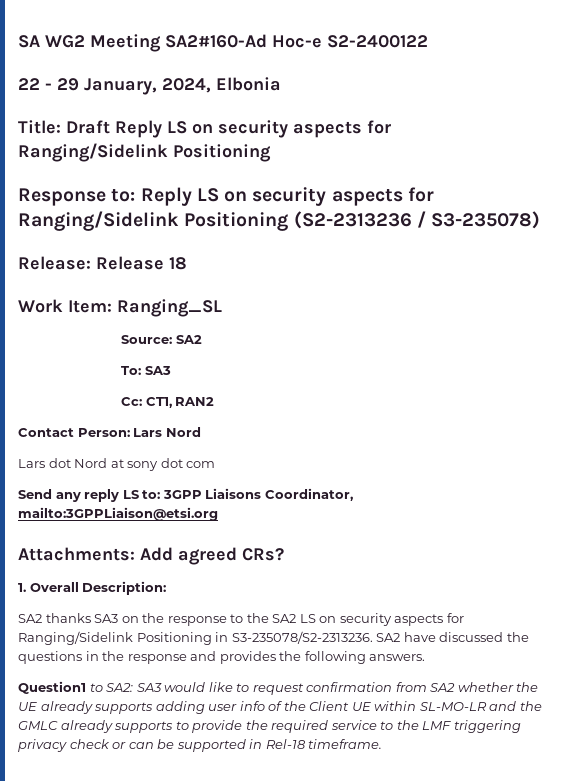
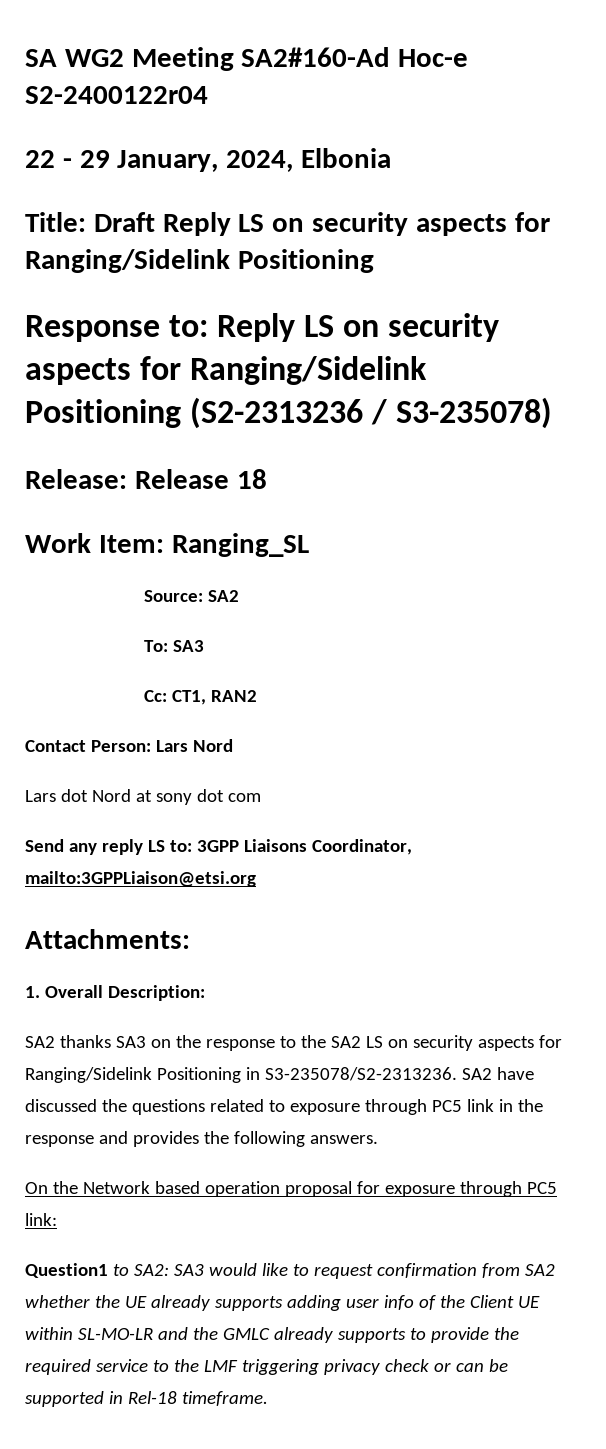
[327,35,428,48] S2-2400122 -> [25,86,208,104] S2-2400122r04
[140,547,284,565] Add agreed CRs? -> (190, 939) none
(82, 657) none -> [209,1099,494,1115] related to exposure through PC5 link
(426, 657) none -> [25,1181,557,1197] [25,1213,57,1226] // On the Network based operation proposal for exposure through PC5 link:

